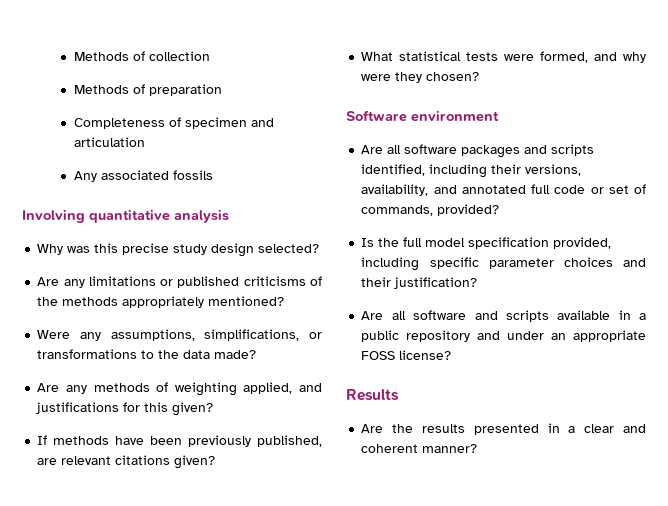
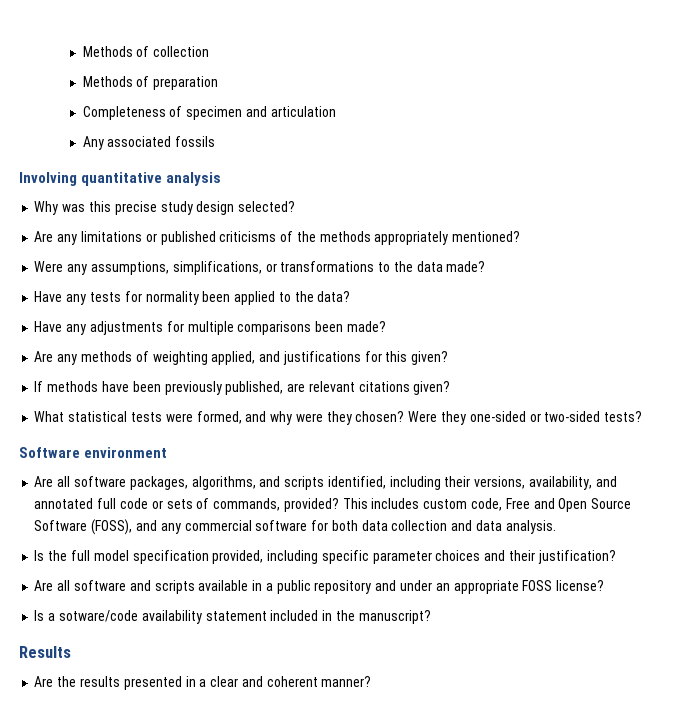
(257, 354) none -> [34,291,351,305] [34,321,386,335] // Have any tests for normality been applied to the data? // Have any adjustments for multiple comparisons been made?
(480, 76) none -> [408,411,643,425] Were they one-sided or two-sided tests?
[461,145,521,158] packages -> [129,476,256,490] packages, algorithms,
[608,185,629,194] set -> [166,499,193,509] sets
(500, 210) none -> [342,498,632,512] [34,519,556,535] This includes custom code, Free and Open Source Software (FOSS), and any commercial software for both data collection and data analysis.
(452, 355) none -> [34,610,431,624] // Is a sotware/code availability statement included in the manuscript?

